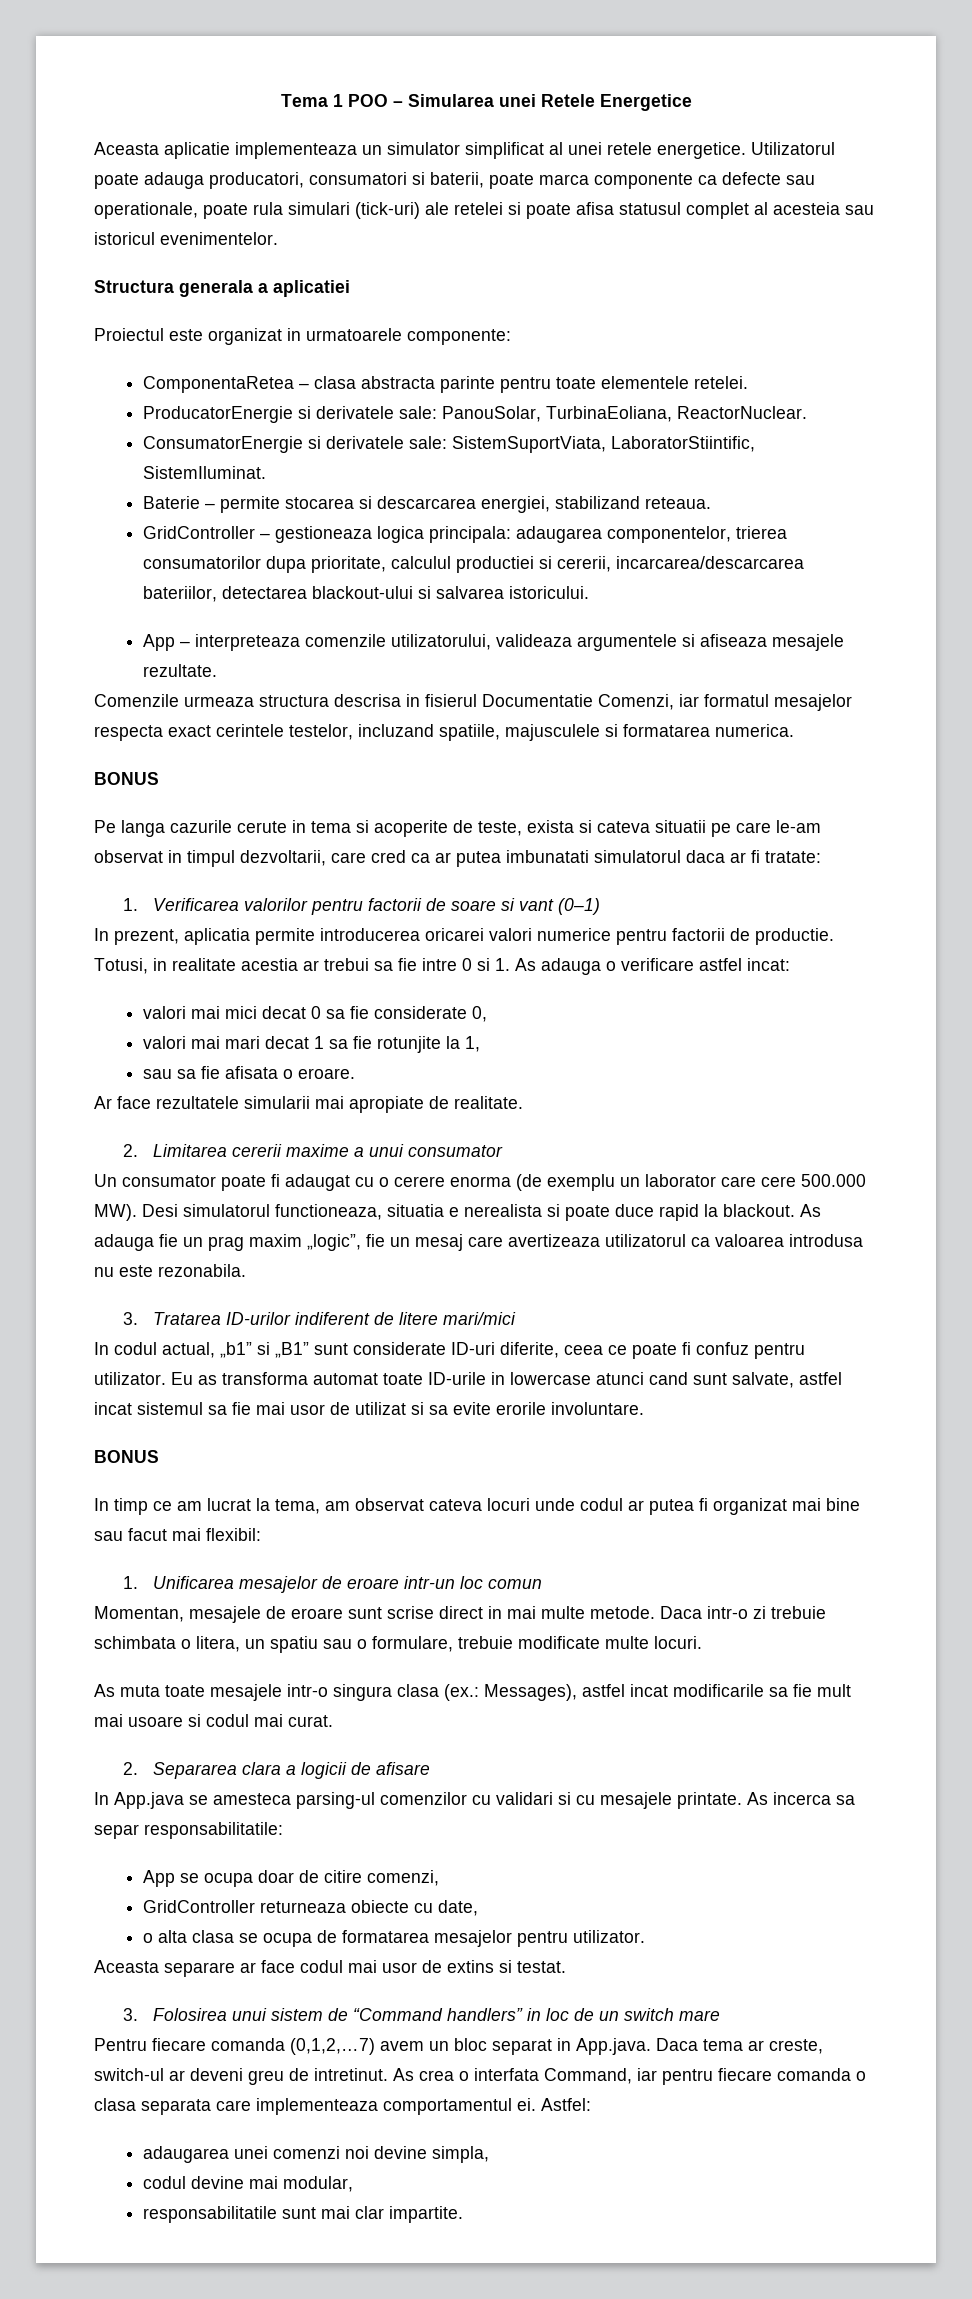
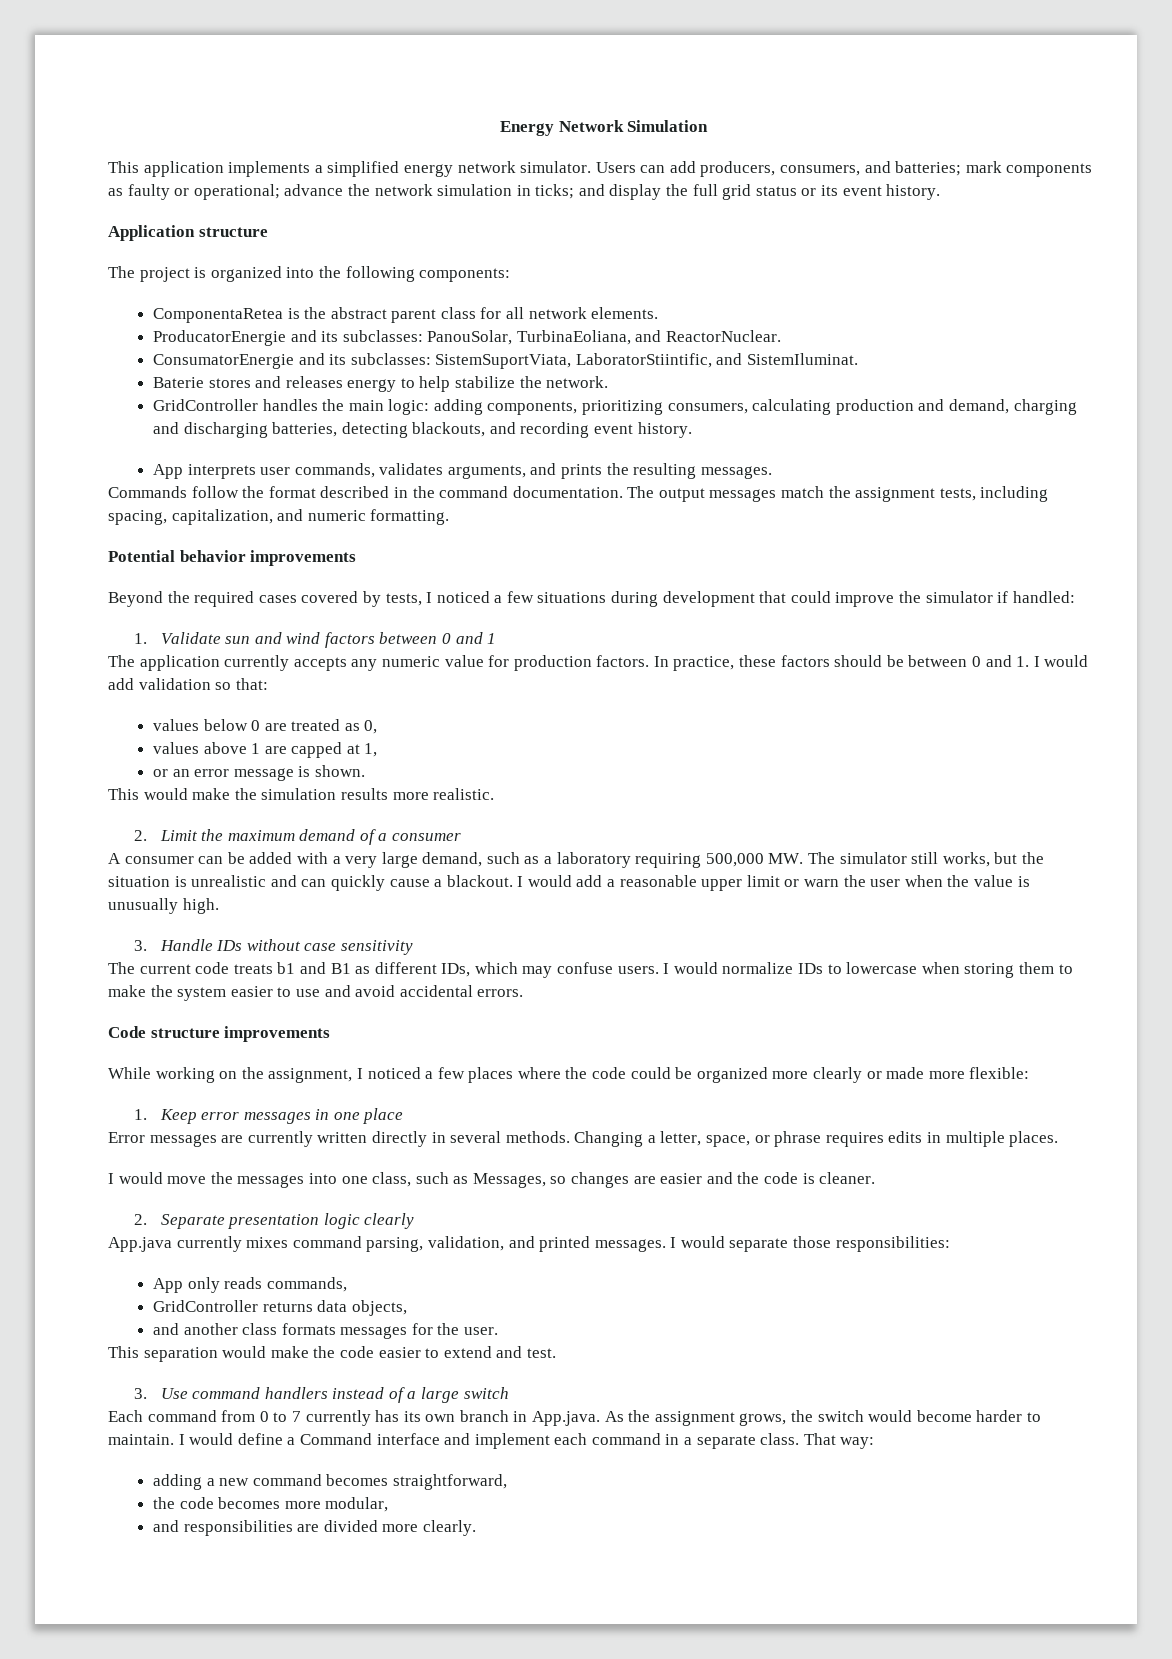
[280,94,692,111] [94,142,835,159] [94,172,815,189] [94,202,874,219] [94,232,278,245] [94,280,350,297] [94,328,511,345] [142,376,748,393] [142,406,437,423] Tema 1 POO – Simularea unei Retele Energetice // Aceasta aplicatie implementeaza un simulator simplificat al unei retele energetice. Utilizatorul poate adauga producatori, consumatori si baterii, poate marca componente ca defecte sau operationale, poate rula simulari (tick-uri) ale retelei si poate afisa statusul complet al acesteia sau istoricul evenimentelor. // Structura generala a aplicatiei // Proiectul este organizat in urmatoarele componente: // ComponentaRetea – clasa abstracta parinte pentru toate elementele retelei. // ProducatorEnergie si derivatele sale: -> [499,120,709,136] [108,161,1093,177] [108,184,941,200] [108,225,268,241] [108,266,511,282] [152,307,659,323] [152,330,423,346] Energy Network Simulation // This application implements a simplified energy network simulator. Users can add producers, consumers, and batteries; mark components as faulty or operational; advance the network simulation in ticks; and display the full grid status or its event history. // Application structure // The project is organized into the following components: // ComponentaRetea is the abstract parent class for all network elements. // ProducatorEnergie and its subclasses:
(672, 414) none -> [635,330,662,342] and
[307,436,447,449] si derivatele sale: -> [298,353,431,365] and its subclasses:
(755, 444) none -> [716,353,743,365] and
[204,496,711,513] [142,526,787,543] [142,556,804,573] [142,586,589,602] [142,634,844,651] [142,664,217,677] [94,694,852,711] [94,724,794,741] [94,772,159,785] [94,820,821,837] [94,850,821,867] [123,898,600,915] [94,928,834,945] [94,958,790,975] [142,1006,487,1022] [142,1036,480,1053] [142,1066,355,1079] [94,1096,523,1113] [123,1144,503,1157] [94,1174,866,1191] [94,1204,821,1221] [94,1234,863,1251] [94,1264,246,1277] [123,1312,516,1325] [94,1342,805,1359] [94,1372,842,1388] [94,1402,644,1415] [94,1450,159,1463] [94,1498,860,1515] [94,1528,261,1541] [123,1576,542,1593] [94,1606,826,1623] [94,1636,702,1653] [94,1684,851,1701] [94,1714,333,1727] [123,1762,430,1779] [94,1792,855,1809] [94,1822,283,1839] [142,1870,439,1887] [142,1900,478,1916] [142,1930,645,1947] [94,1960,566,1977] [123,2008,720,2021] [94,2038,823,2055] [94,2068,866,2085] [94,2098,591,2115] [142,2146,489,2163] [142,2176,353,2192] [142,2206,463,2223] – permite stocarea si descarcarea energiei, stabilizand reteaua. // GridController – gestioneaza logica principala: adaugarea componentelor, trierea consumatorilor dupa prioritate, calculul productiei si cererii, incarcarea/descarcarea bateriilor, detectarea blackout-ului si salvarea istoricului. // App – interpreteaza comenzile utilizatorului, valideaza argumentele si afiseaza mesajele rezultate. // Comenzile urmeaza structura descrisa in fisierul Documentatie Comenzi, iar formatul mesajelor respecta exact cerintele testelor, incluzand spatiile, majusculele si formatarea numerica. // BONUS // Pe langa cazurile cerute in tema si acoperite de teste, exista si cateva situatii pe care le-am observat in timpul dezvoltarii, care cred ca ar putea imbunatati simulatorul daca ar fi tratate: // 1. Verificarea valorilor pentru factorii de soare si vant (0–1) // In prezent, aplicatia permite introducerea oricarei valori numerice pentru factorii de productie. Totusi, in realitate acestia ar trebui sa fie intre 0 si 1. As adauga o verificare astfel incat: // valori mai mici decat 0 sa fie considerate 0, // valori mai mari decat 1 sa fie rotunjite la 1, // sau sa fie afisata o eroare. // Ar face rezultatele simularii mai apropiate de realitate. // 2. Limitarea cererii maxime a unui consumator // Un consumator poate fi adaugat cu o cerere enorma (de exemplu un laborator care cere 500.000 MW). Desi simulatorul functioneaza, situatia e nerealista si poate duce rapid la blackout. As adauga fie un prag maxim „logic”, fie un mesaj care avertizeaza utilizatorul ca valoarea introdusa nu este rezonabila. // 3. Tratarea ID-urilor indiferent de litere mari/mici // In codul actual, „b1” si „B1” sunt considerate ID-uri diferite, ceea ce poate fi confuz pentru utilizator. Eu as transforma automat toate ID-urile in lowercase atunci cand sunt salvate, astfel incat sistemul sa fie mai usor de utilizat si sa evite erorile involuntare. // BONUS // In timp ce am lucrat la tema, am observat cateva locuri unde codul ar putea fi organizat mai bine sau facut mai flexibil: // 1. Unificarea mesajelor de eroare intr-un loc comun // Momentan, mesajele de eroare sunt scrise direct in mai multe metode. Daca intr-o zi trebuie schimbata o litera, un spatiu sau o formulare, trebuie modificate multe locuri. // As muta toate mesajele intr-o singura clasa (ex.: Messages), astfel incat modificarile sa fie mult mai usoare si codul mai curat. // 2. Separarea clara a logicii de afisare // In App.java se amesteca parsing-ul comenzilor cu validari si cu mesajele printate. As incerca sa separ responsabilitatile: // App se ocupa doar de citire comenzi, // GridController returneaza obiecte cu date, // o alta clasa se ocupa de formatarea mesajelor pentru utilizator. // Aceasta separare ar face codul mai usor de extins si testat. // 3. Folosirea unui sistem de “Command handlers” in loc de un switch mare // Pentru fiecare comanda (0,1,2,…7) avem un bloc separat in App.java. Daca tema ar creste, switch-ul ar deveni greu de intretinut. As crea o interfata Command, iar pentru fiecare comanda o clasa separata care implementeaza comportamentul ei. Astfel: // adaugarea unei comenzi noi devine simpla, // codul devine mai modular, // responsabilitatile sunt mai clar impartite. -> [208,376,609,392] [152,399,1077,415] [152,422,692,438] [152,463,772,479] [108,486,1049,502] [108,509,450,525] [108,550,357,566] [108,591,1075,607] [134,632,497,648] [108,655,1089,671] [108,678,268,690] [152,719,378,734] [152,742,378,758] [152,765,365,781] [108,788,495,800] [134,829,462,845] [108,852,1044,868] [108,875,1030,891] [108,898,219,914] [134,939,413,955] [108,962,1073,978] [108,985,524,1001] [108,1026,331,1042] [108,1067,1030,1083] [134,1108,404,1124] [108,1131,1059,1147] [108,1172,876,1188] [134,1213,415,1229] [108,1236,950,1252] [152,1277,347,1293] [152,1300,407,1316] [152,1323,499,1339] [108,1346,556,1362] [134,1387,509,1403] [108,1410,1041,1426] [108,1433,875,1449] [152,1474,507,1490] [152,1497,389,1512] [152,1520,476,1536] stores and releases energy to help stabilize the network. // GridController handles the main logic: adding components, prioritizing consumers, calculating production and demand, charging and discharging batteries, detecting blackouts, and recording event history. // App interprets user commands, validates arguments, and prints the resulting messages. // Commands follow the format described in the command documentation. The output messages match the assignment tests, including spacing, capitalization, and numeric formatting. // Potential behavior improvements // Beyond the required cases covered by tests, I noticed a few situations during development that could improve the simulator if handled: // 1. Validate sun and wind factors between 0 and 1 // The application currently accepts any numeric value for production factors. In practice, these factors should be between 0 and 1. I would add validation so that: // values below 0 are treated as 0, // values above 1 are capped at 1, // or an error message is shown. // This would make the simulation results more realistic. // 2. Limit the maximum demand of a consumer // A consumer can be added with a very large demand, such as a laboratory requiring 500,000 MW. The simulator still works, but the situation is unrealistic and can quickly cause a blackout. I would add a reasonable upper limit or warn the user when the value is unusually high. // 3. Handle IDs without case sensitivity // The current code treats b1 and B1 as different IDs, which may confuse users. I would normalize IDs to lowercase when storing them to make the system easier to use and avoid accidental errors. // Code structure improvements // While working on the assignment, I noticed a few places where the code could be organized more clearly or made more flexible: // 1. Keep error messages in one place // Error messages are currently written directly in several methods. Changing a letter, space, or phrase requires edits in multiple places. // I would move the messages into one class, such as Messages, so changes are easier and the code is cleaner. // 2. Separate presentation logic clearly // App.java currently mixes command parsing, validation, and printed messages. I would separate those responsibilities: // App only reads commands, // GridController returns data objects, // and another class formats messages for the user. // This separation would make the code easier to extend and test. // 3. Use command handlers instead of a large switch // Each command from 0 to 7 currently has its own branch in App.java. As the assignment grows, the switch would become harder to maintain. I would define a Command interface and implement each command in a separate class. That way: // adding a new command becomes straightforward, // the code becomes more modular, // and responsibilities are divided more clearly.

